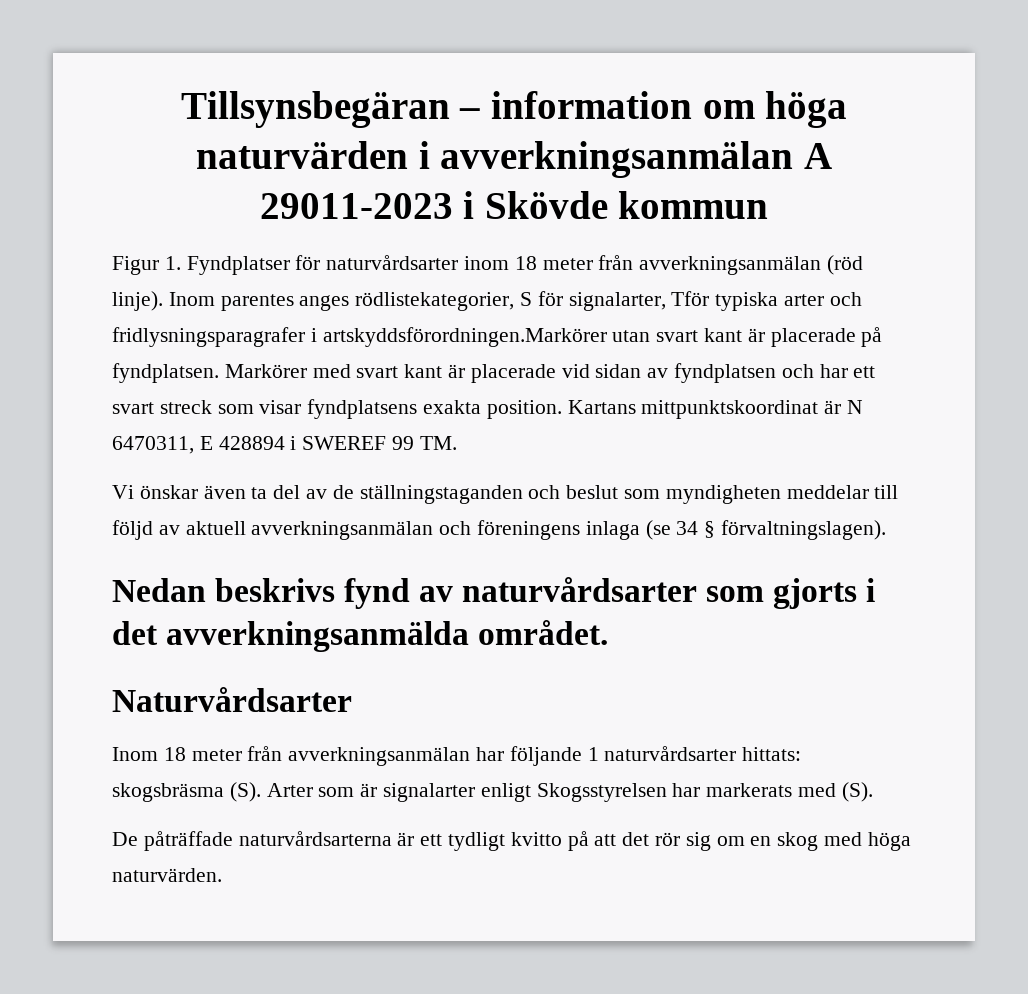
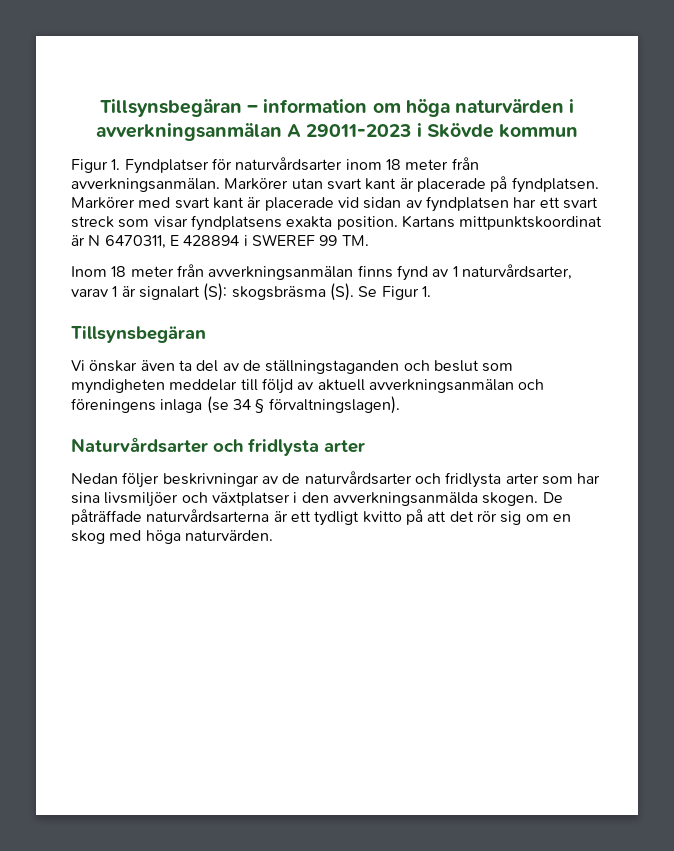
[639,255,864,275] [112,291,862,311] [112,327,607,347] avverkningsanmälan (röd linje). Inom parentes anges rödlistekategorier, S för signalarter, Tför typiska arter och fridlysningsparagrafer i artskyddsförordningen.Markörer -> [71,178,289,192] avverkningsanmälan. Markörer
[781,364,814,378] och -> (509, 204) none
(457, 443) none -> [71,264,572,281] [71,283,431,301] [71,326,206,343] // Inom 18 meter från avverkningsanmälan finns fynd av 1 naturvårdsarter, varav 1 är signalart (S): skogsbräsma (S). Se Figur 1. // Tillsynsbegäran
[112,577,876,609] [112,620,609,652] [112,687,352,712] [112,746,802,766] [112,782,873,802] Nedan beskrivs fynd av naturvårdsarter som gjorts i det avverkningsanmälda området. // Naturvårdsarter // Inom 18 meter från avverkningsanmälan har följande 1 naturvårdsarter hittats: skogsbräsma (S). Arter som är signalarter enligt Skogsstyrelsen har markerats med (S). // -> [71,437,365,456] [71,471,601,488] [71,492,539,507] Naturvårdsarter och fridlysta arter // Nedan följer beskrivningar av de naturvårdsarter och fridlysta arter som har sina livsmiljöer och växtplatser i den avverkningsanmälda skogen.

